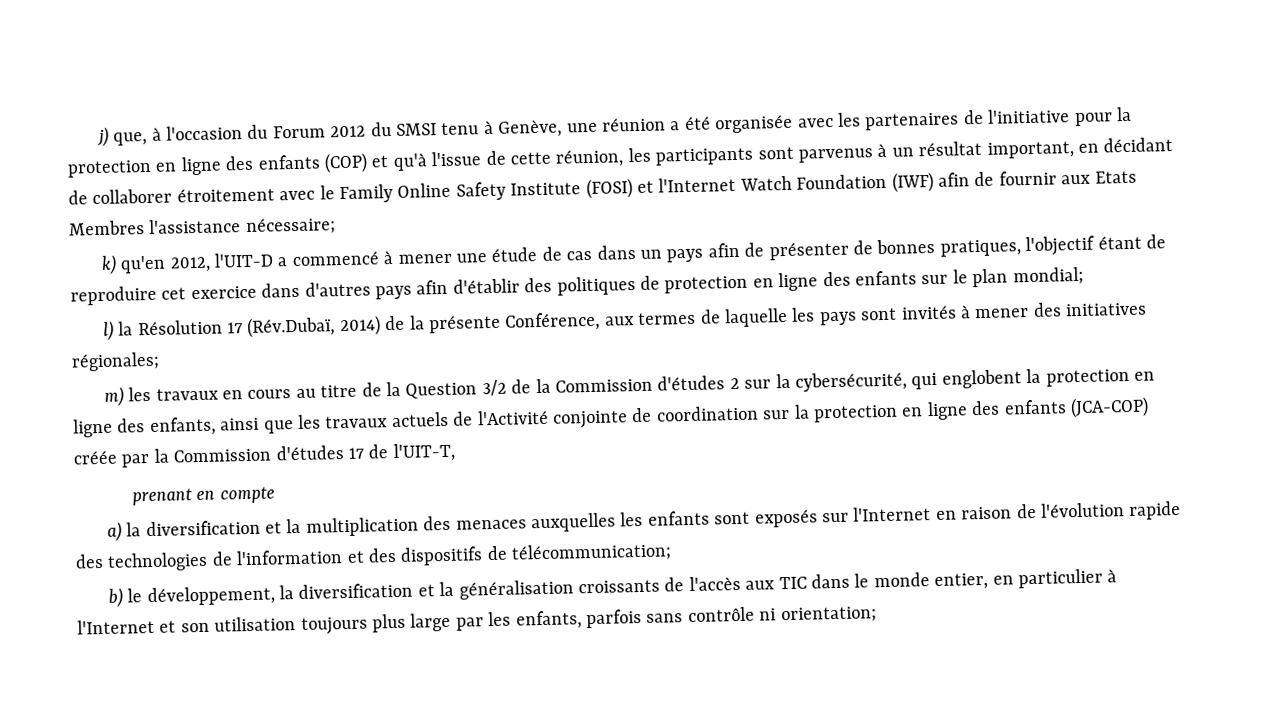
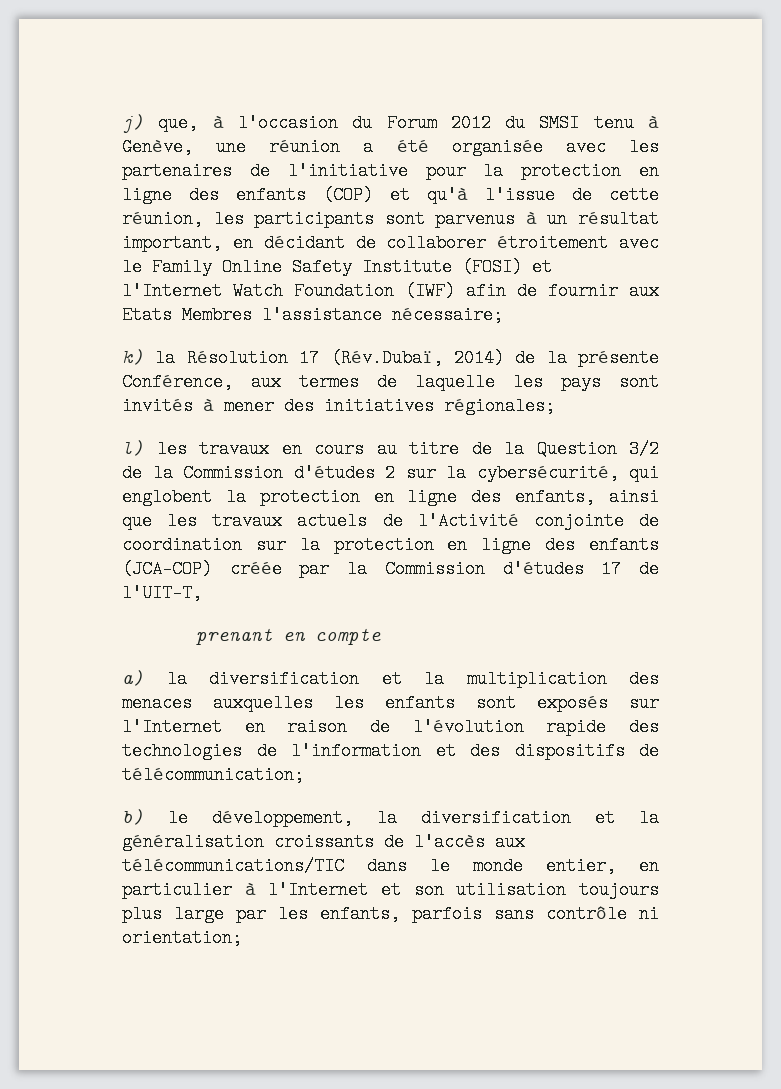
[120,234,1166,274] [70,266,1084,306] [102,320,114,341] qu'en 2012, l'UIT-D a commencé à mener une étude de cas dans un pays afin de présenter de bonnes pratiques, l'objectif étant de reproduire cet exercice dans d'autres pays afin d'établir des politiques de protection en ligne des enfants sur le plan mondial; // l) -> (144, 357) none
[103,386,124,407] m) -> [122,440,144,456] l)
[778,576,807,590] TIC -> [122,857,344,875] télécommunications/TIC

